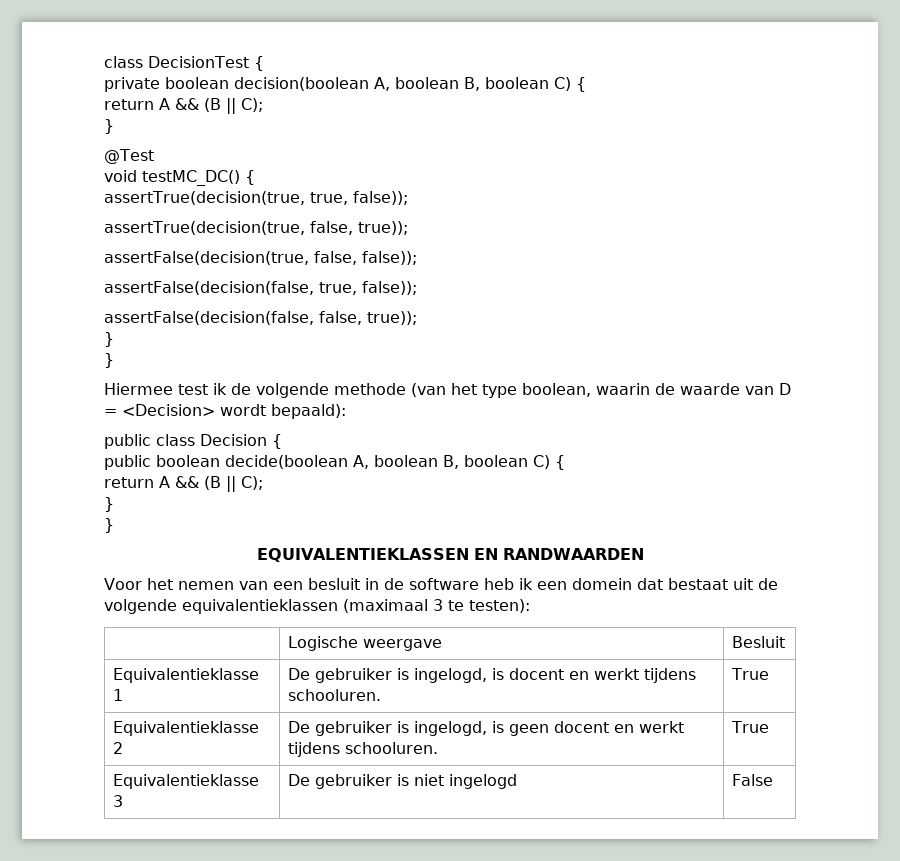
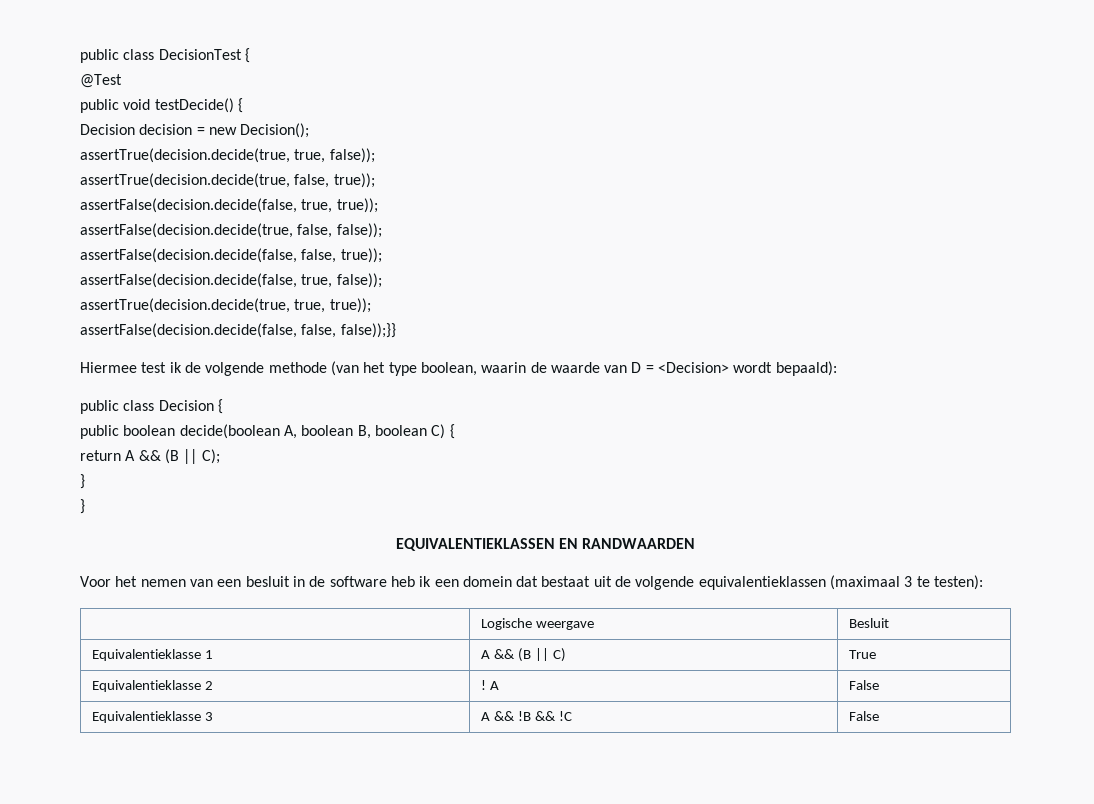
(104, 62) none -> [80,49,119,63] public
[104,77,586,92] [104,98,263,114] [104,119,114,134] [104,149,154,164] [104,170,255,186] [104,191,408,205] [104,221,408,235] [104,251,417,265] [104,281,417,295] [104,311,417,325] [104,332,114,347] [104,353,114,368] private boolean decision(boolean A, boolean B, boolean C) { // return A && (B || C); // } // @Test // void testMC_DC() { // assertTrue(decision(true, true, false)); // assertTrue(decision(true, false, true)); // assertFalse(decision(true, false, false)); // assertFalse(decision(false, true, false)); // assertFalse(decision(false, false, true)); // } // } -> [80,74,122,88] [80,98,243,113] [80,123,310,138] [80,148,375,163] [80,173,375,188] [80,198,378,213] [80,223,382,238] [80,248,382,263] [80,273,382,288] [80,298,371,313] [80,323,396,338] @Test // public void testDecide() { // Decision decision = new Decision(); // assertTrue(decision.decide(true, true, false)); // assertTrue(decision.decide(true, false, true)); // assertFalse(decision.decide(false, true, true)); // assertFalse(decision.decide(true, false, false)); // assertFalse(decision.decide(false, false, true)); // assertFalse(decision.decide(false, true, false)); // assertTrue(decision.decide(true, true, true)); // assertFalse(decision.decide(false, false, false));}}
[287,668,696,683] [287,689,381,701] [730,668,769,680] [112,721,259,736] [112,742,123,754] [287,721,684,736] [287,742,438,757] [730,721,769,733] [112,774,259,789] [112,795,123,807] [287,774,517,789] De gebruiker is ingelogd, is docent en werkt tijdens schooluren. | True // Equivalentieklasse 2 | De gebruiker is ingelogd, is geen docent en werkt tijdens schooluren. | True // Equivalentieklasse 3 | De gebruiker is niet ingelogd -> [480,648,566,662] [848,650,876,659] [91,680,213,692] [480,680,499,690] [848,680,879,690] [91,711,213,723] [480,711,572,721] A && (B || C) | True // Equivalentieklasse 2 | ! A | False // Equivalentieklasse 3 | A && !B && !C

